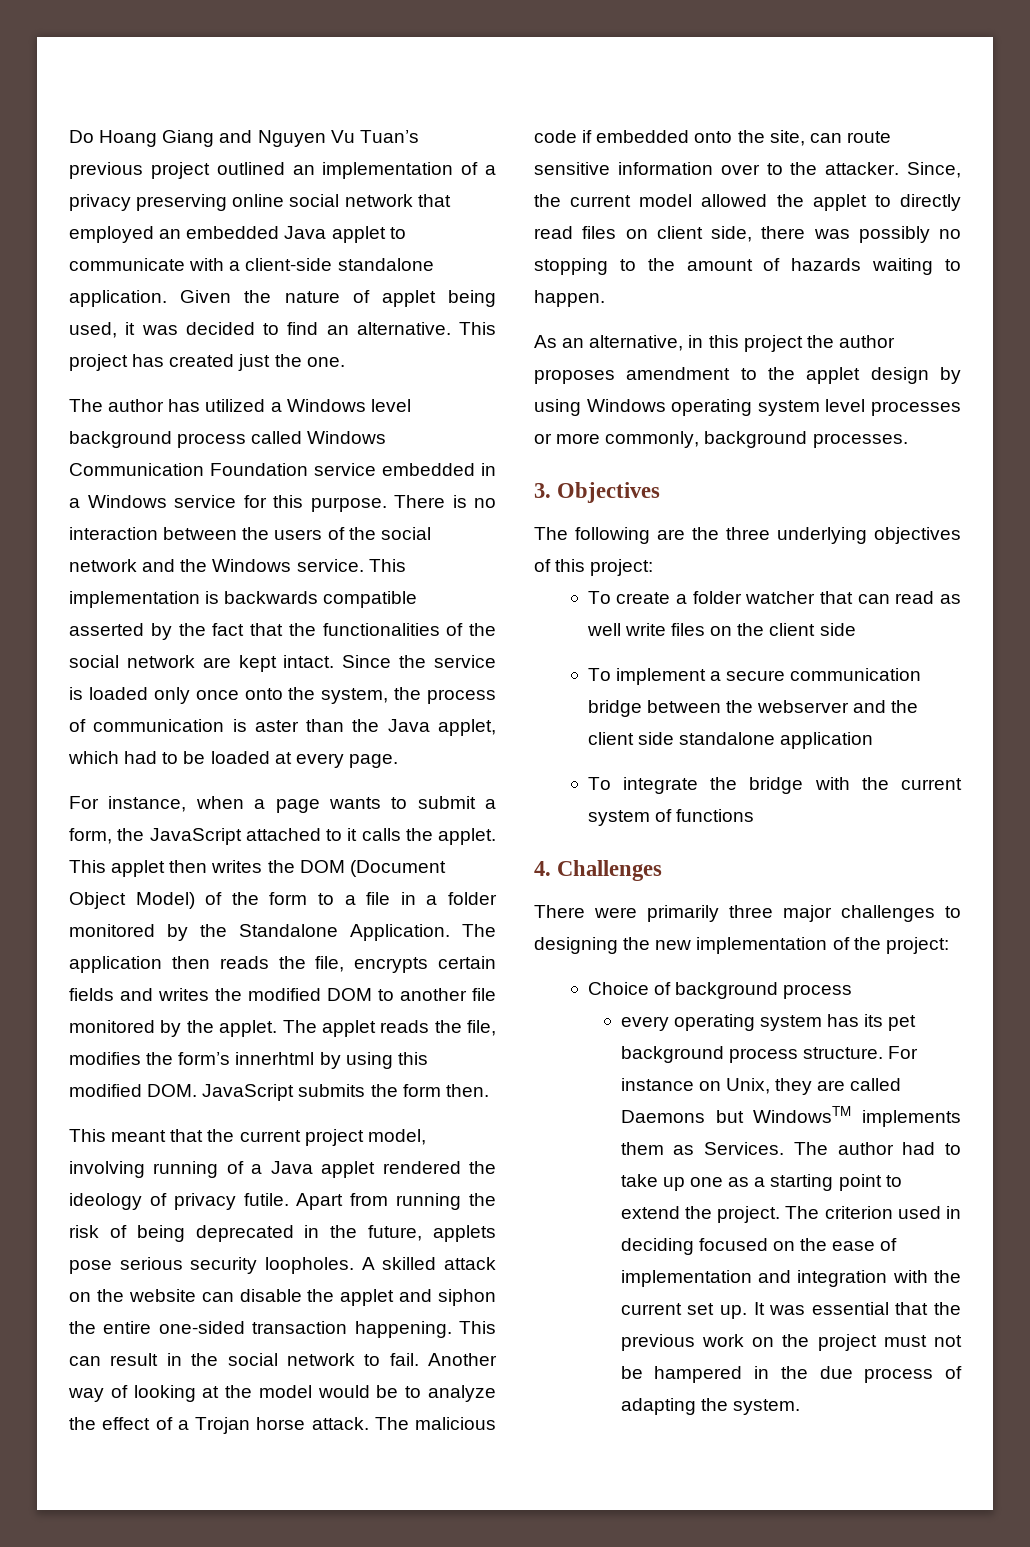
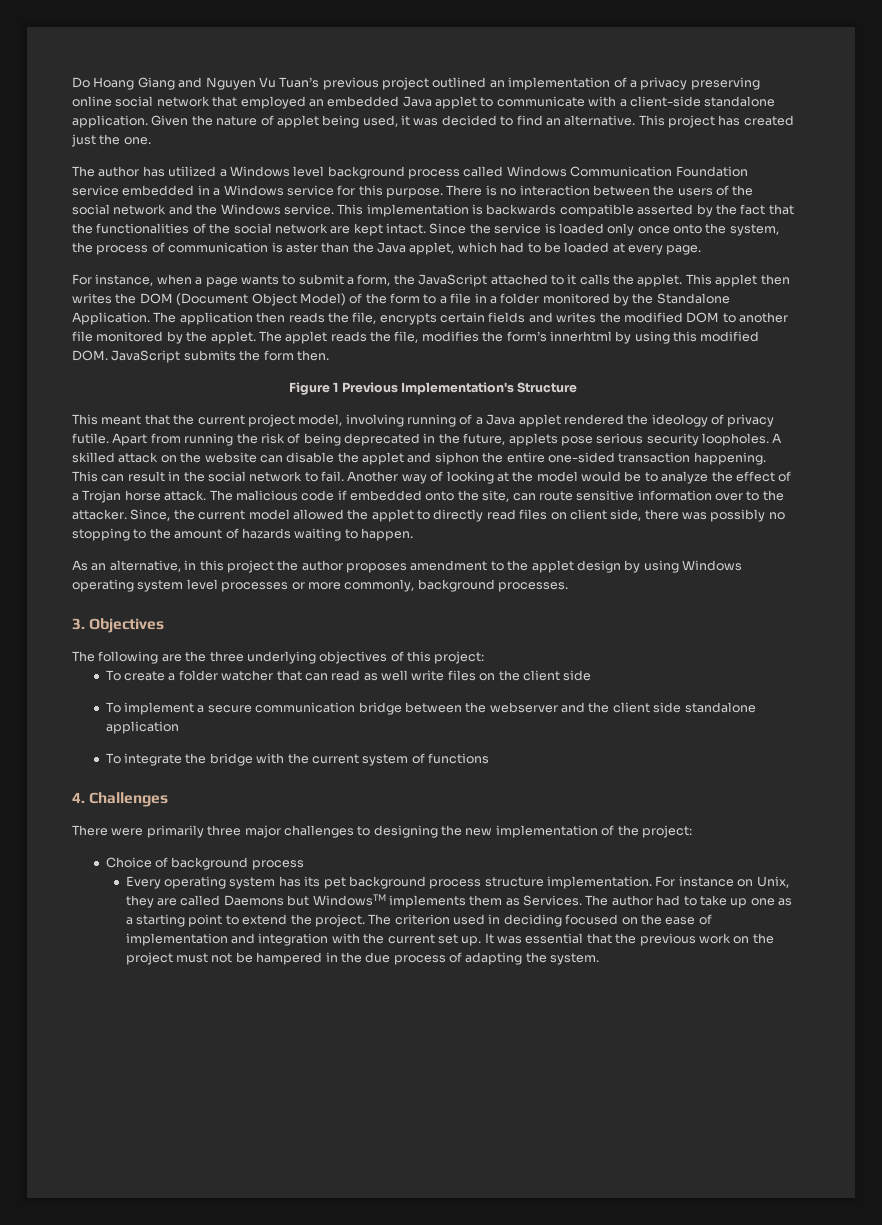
(489, 1090) none -> [288,382,578,395] // Figure 1 Previous Implementation's Structure
[620,1016,669,1031] every -> [125,876,161,889] Every
[803,1047,884,1059] structure. -> [484,876,653,889] structure implementation.

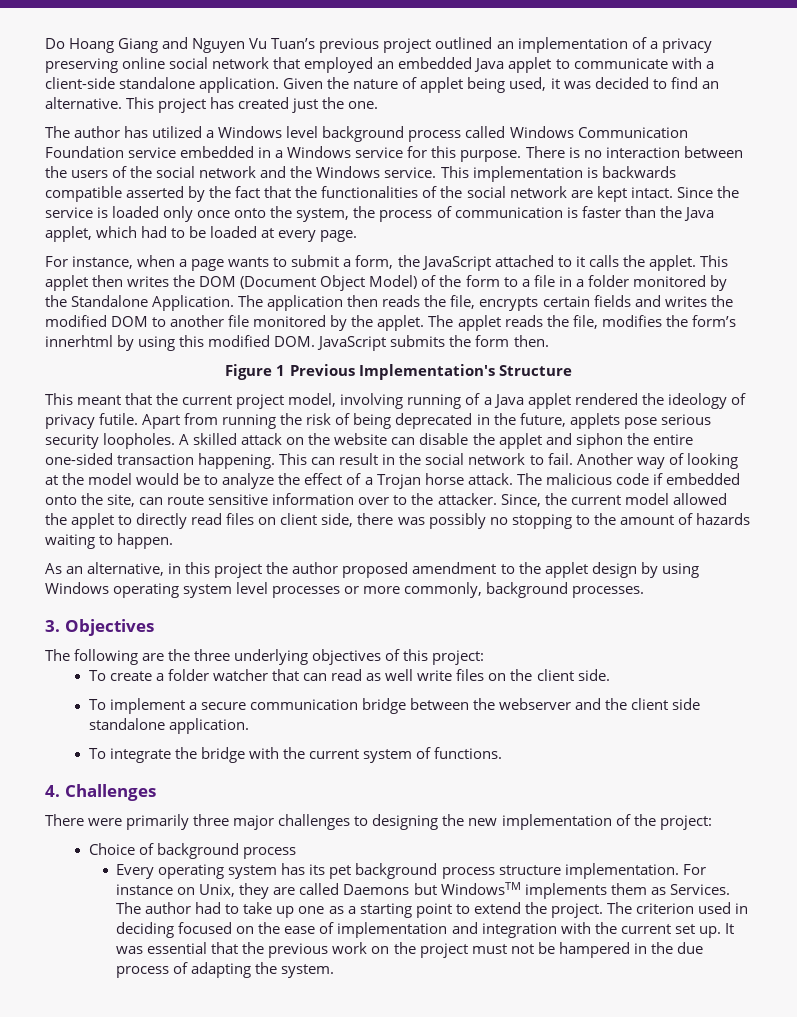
[285,243,318,253] aster -> [581,206,621,218] faster
[346,563,407,573] proposes -> [342,562,409,578] proposed
[563,670,592,681] side -> [577,669,610,681] side.
[105,721,179,734] application -> [168,718,249,734] application.
[428,753,490,764] functions -> [434,747,503,759] functions.

